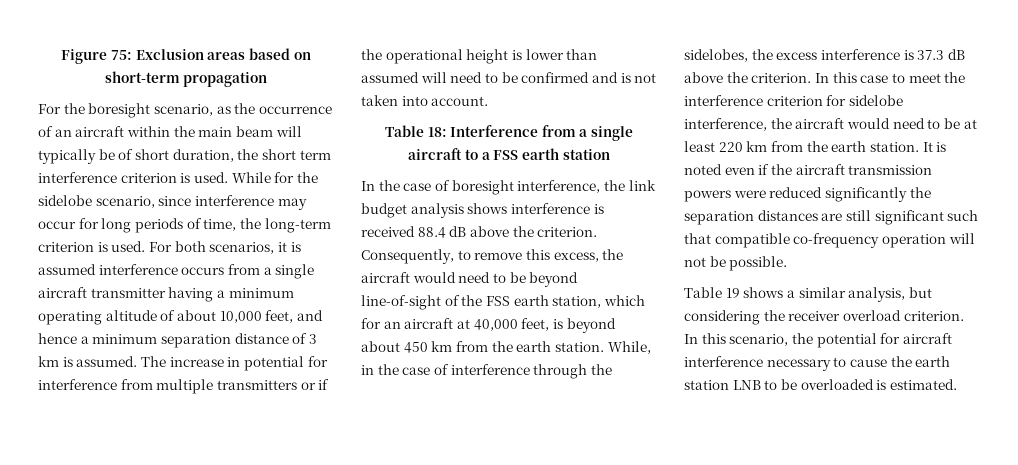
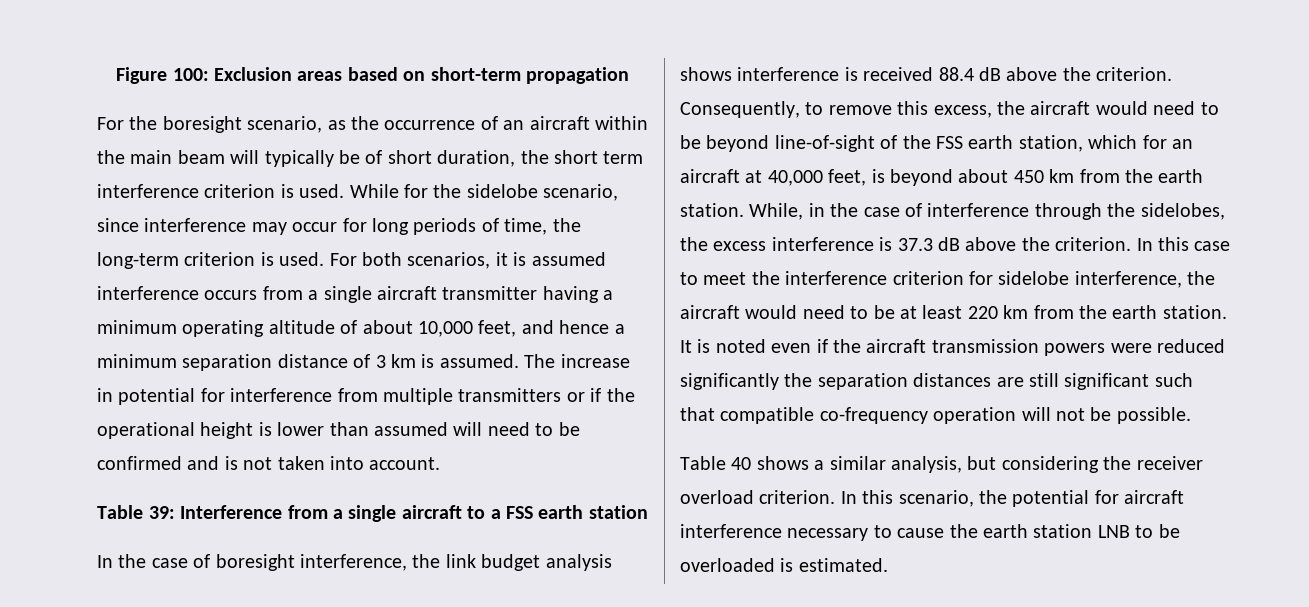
[111,50,133,60] 75: -> [172,68,209,81] 100:
[427,127,447,137] 18: -> [148,506,175,519] 39:
[725,288,740,298] 19 -> [731,457,752,470] 40

